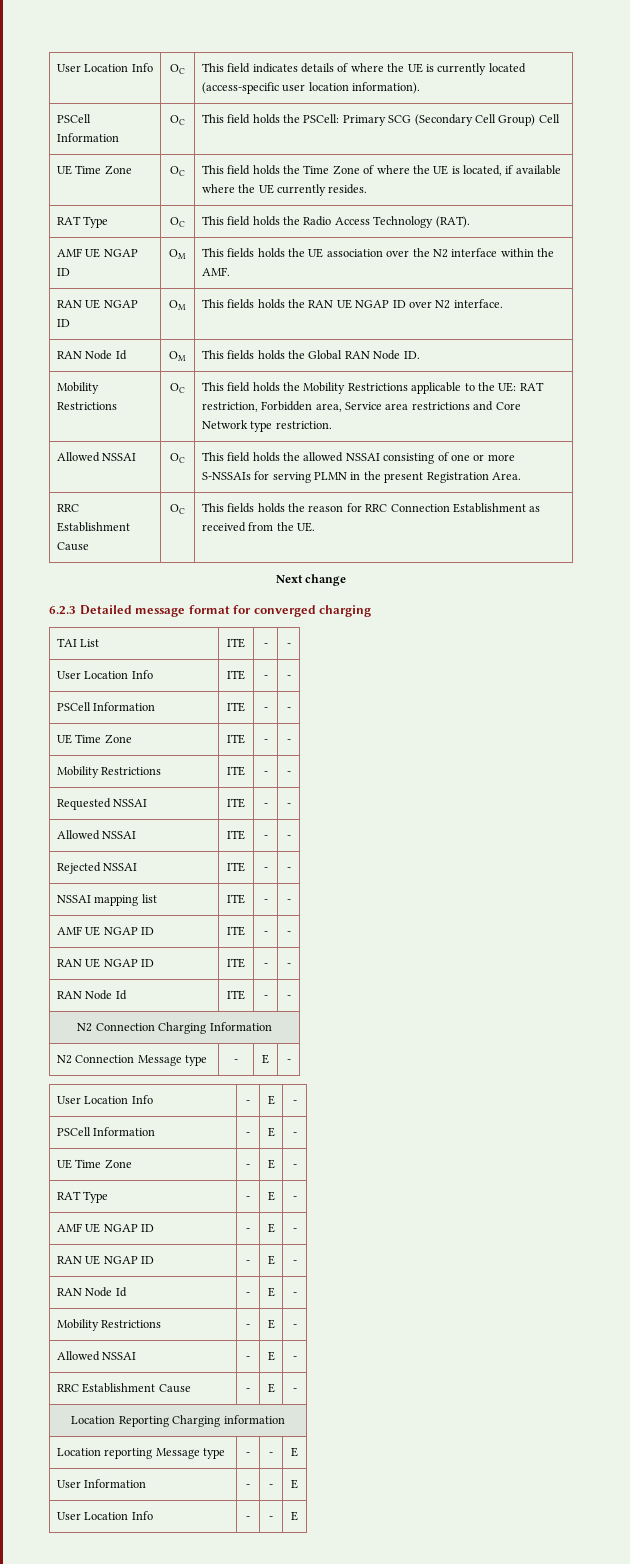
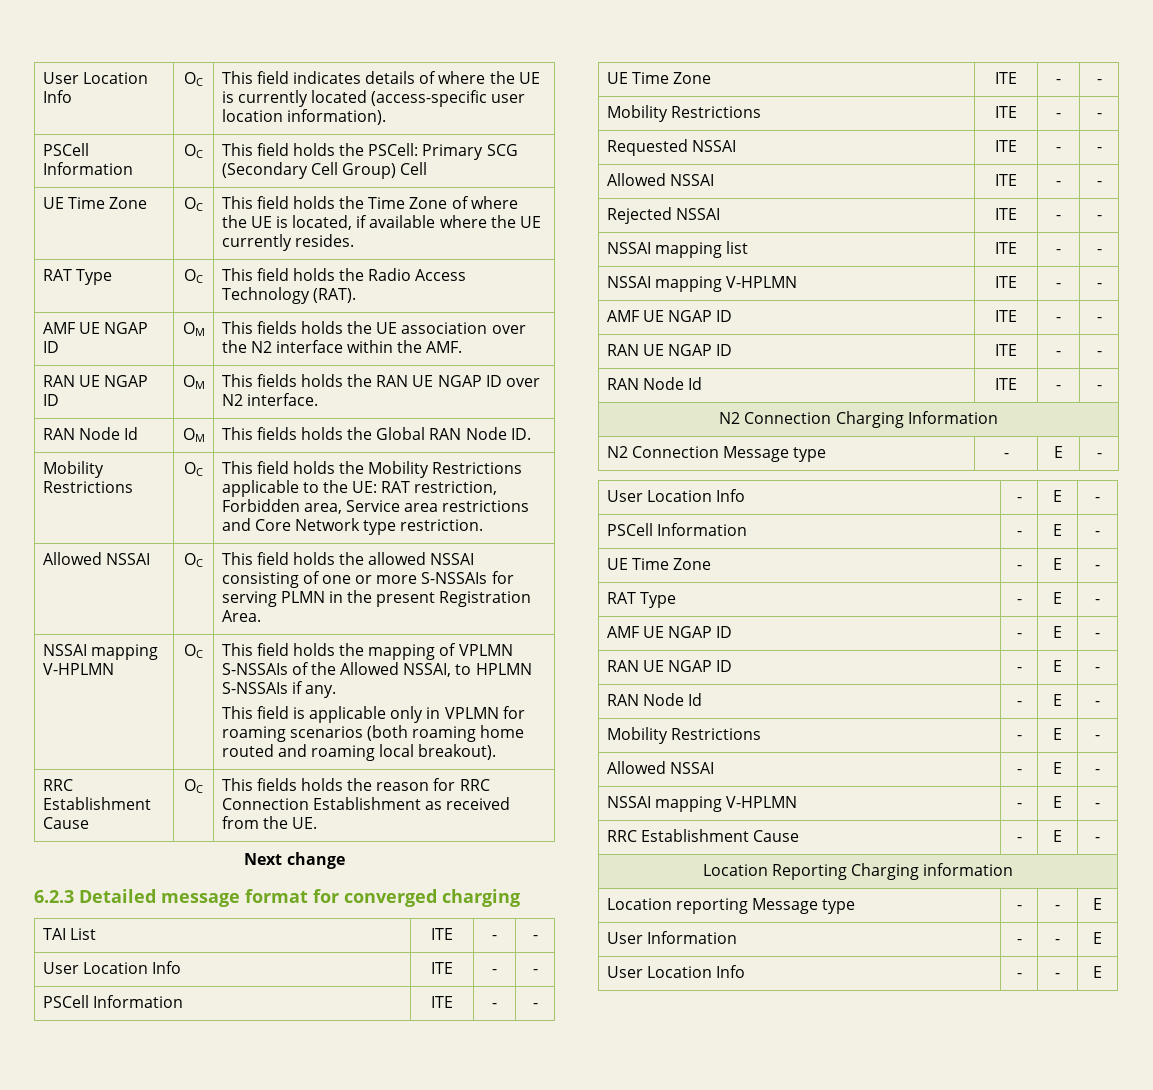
(521, 476) none -> [42,644,158,660] [42,663,114,675] [184,644,203,658] [221,643,513,660] [221,662,532,677] [221,681,336,698] [221,706,525,723] [221,725,525,742] [221,744,497,761] // NSSAI mapping V-HPLMN | OC | This field holds the mapping of VPLMN S-NSSAIs of the Allowed NSSAI, to HPLMN S-NSSAIs if any. // This field is applicable only in VPLMN for roaming scenarios (both roaming home routed and roaming local breakout).
(291, 901) none -> [606,276,797,292] [995,276,1017,288] [1056,283,1061,288] [1096,283,1102,288] // NSSAI mapping V-HPLMN | ITE | - | -
(297, 1358) none -> [606,796,797,812] [1016,803,1022,808] [1053,796,1062,808] [1095,803,1100,808] // NSSAI mapping V-HPLMN | - | E | -

